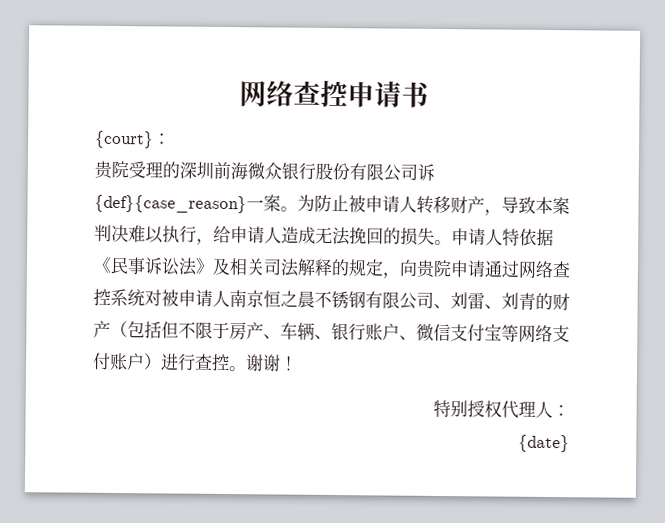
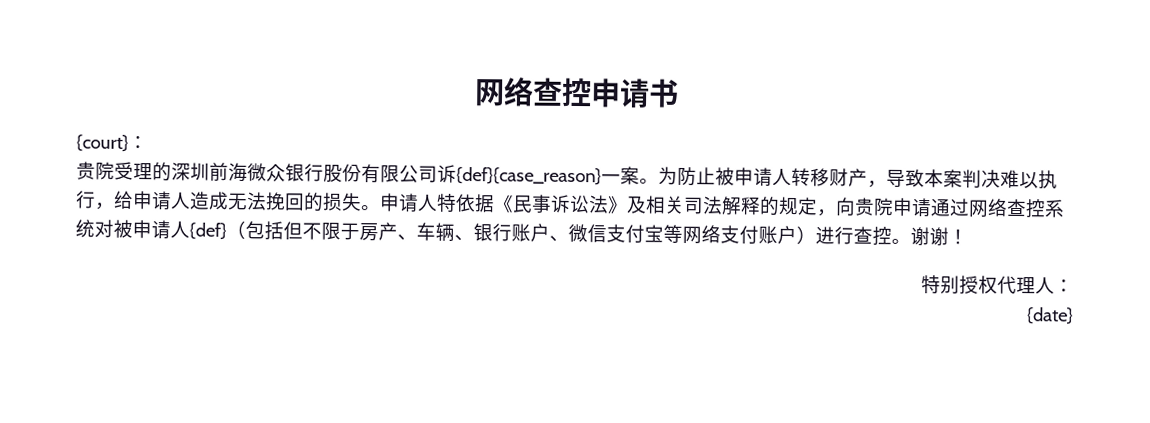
[229,290,570,311] [93,320,111,338] 南京恒之晨不锈钢有限公司、刘雷、刘青的财产 -> [189,222,227,240] {def}

